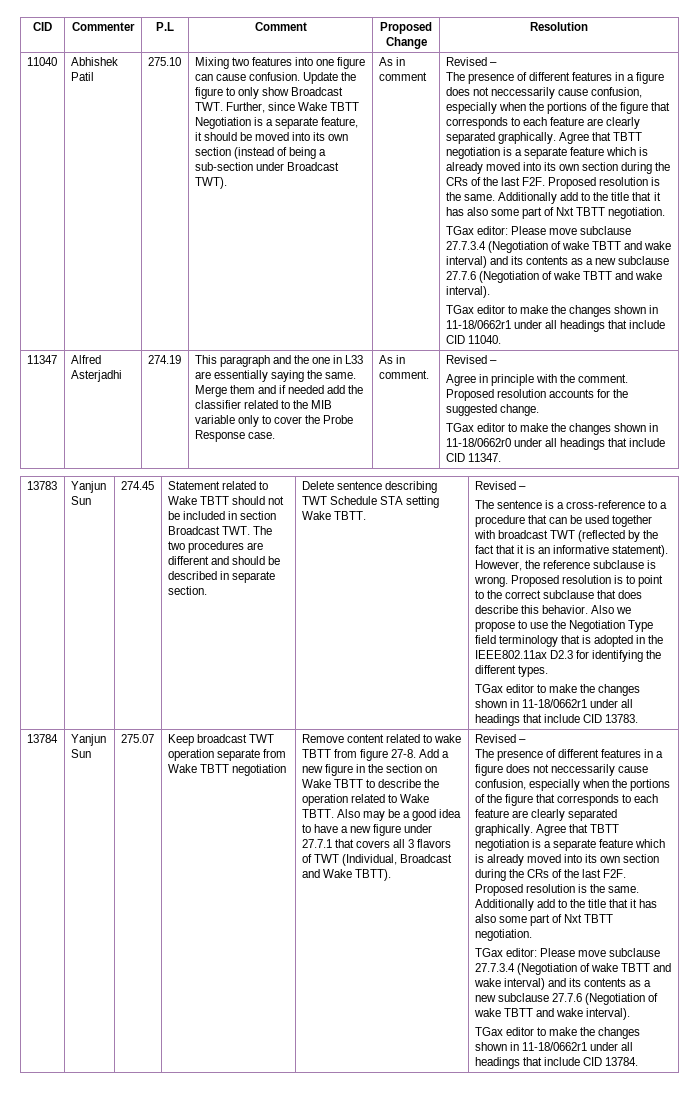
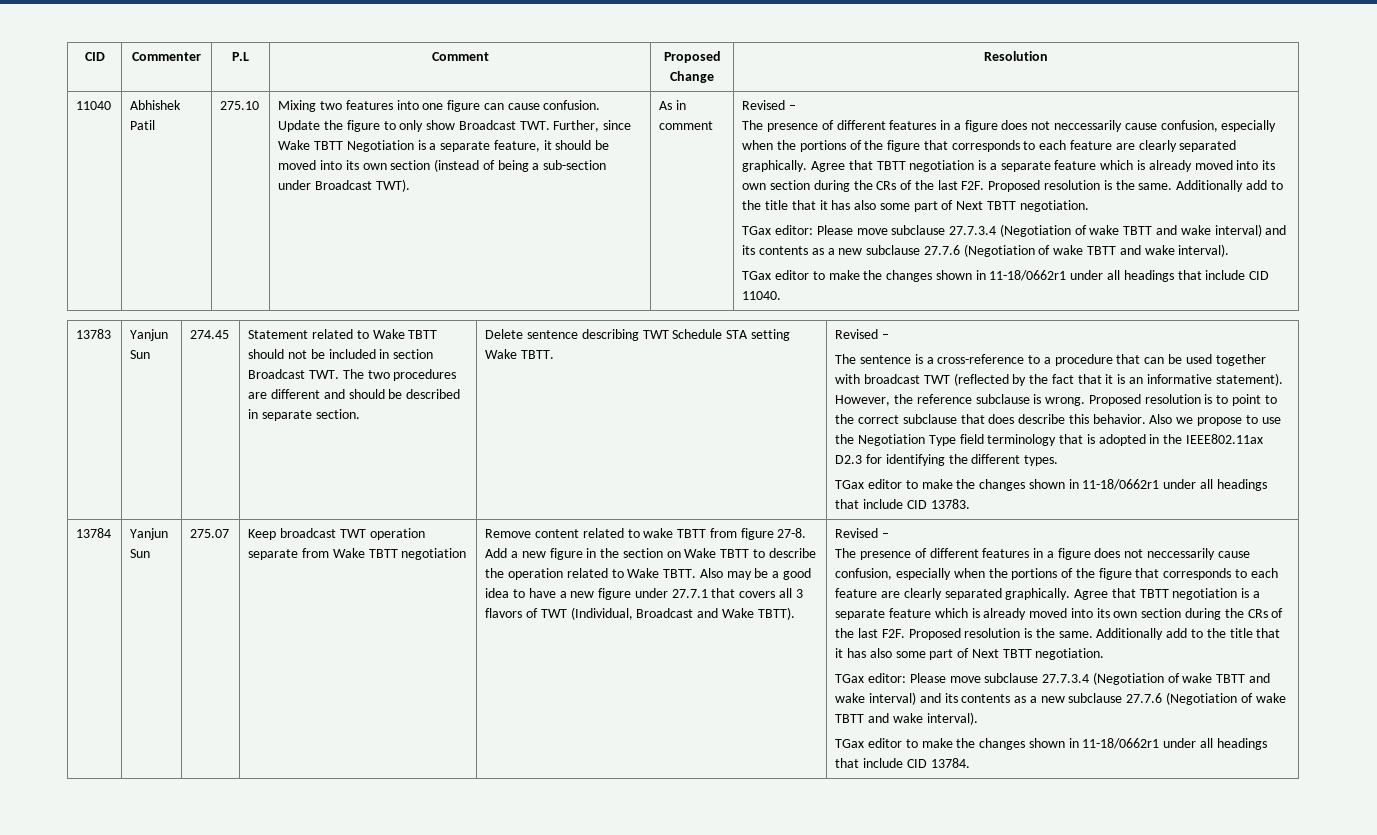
[556,207,575,216] Nxt -> [956,201,984,210] Next
[26,355,57,364] [70,355,101,364] [70,370,122,382] [147,355,181,364] [194,355,364,367] [194,370,357,382] [194,385,364,397] [194,400,333,409] [194,415,354,427] [194,430,275,442] [378,355,405,364] [378,370,429,379] [445,355,497,364] [445,374,629,386] [445,389,629,401] [445,404,539,416] [445,423,659,435] [445,438,666,450] [445,453,501,462] // 11347 | Alfred Asterjadhi | 274.19 | This paragraph and the one in L33 are essentially saying the same. Merge them and if needed add the classifier related to the MIB variable only to cover the Probe Response case. | As in comment. | Revised – // Agree in principle with the comment. Proposed resolution accounts for the suggested change. // TGax editor to make the changes shown in 11-18/0662r0 under all headings that include CID 11347. -> (782, 295) none
[564,914,583,923] Nxt -> [971,649,999,658] Next

